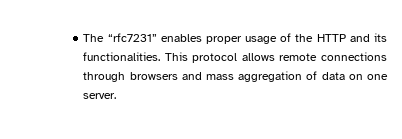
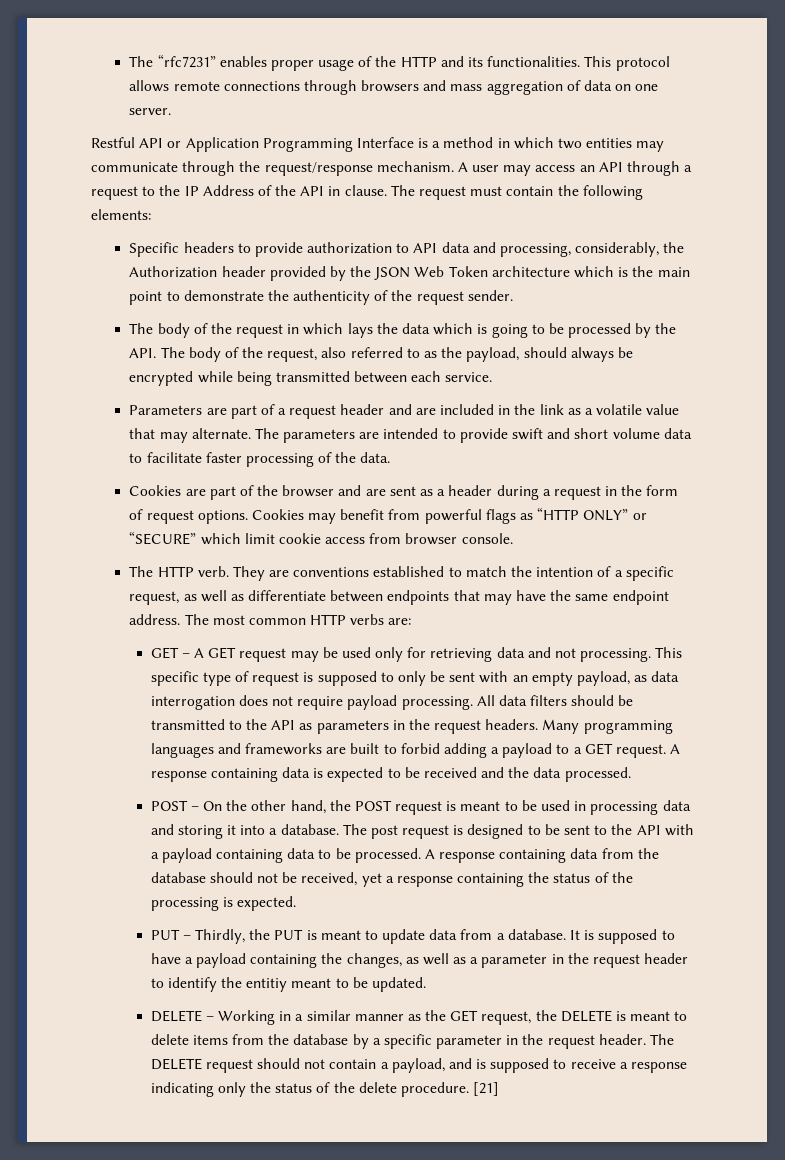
(117, 96) none -> [91,137,665,152] [91,161,693,176] [91,185,643,200] [91,209,151,220] [129,242,685,257] [129,266,690,281] [129,290,513,305] [129,323,677,338] [129,347,633,362] [129,371,493,386] [129,404,680,419] [129,428,692,443] [129,452,391,467] [129,485,679,500] [129,507,647,524] [129,531,513,545] [129,566,674,581] [129,590,669,605] [129,614,412,625] [150,647,683,662] [150,671,680,686] [150,695,634,710] [150,719,673,734] [150,743,681,758] [150,767,631,782] [150,800,691,815] [150,824,694,839] [150,848,659,863] [150,872,633,887] [150,896,296,911] [150,929,675,944] [150,953,689,968] [150,977,426,992] [150,1010,688,1025] [150,1034,675,1049] [150,1058,688,1073] [150,1082,500,1097] // Restful API or Application Programming Interface is a method in which two entities may communicate through the request/response mechanism. A user may access an API through a request to the IP Address of the API in clause. The request must contain the following elements: // Specific headers to provide authorization to API data and processing, considerably, the Authorization header provided by the JSON Web Token architecture which is the main point to demonstrate the authenticity of the request sender. // The body of the request in which lays the data which is going to be processed by the API. The body of the request, also referred to as the payload, should always be encrypted while being transmitted between each service. // Parameters are part of a request header and are included in the link as a volatile value that may alternate. The parameters are intended to provide swift and short volume data to facilitate faster processing of the data. // Cookies are part of the browser and are sent as a header during a request in the form of request options. Cookies may benefit from powerful flags as “HTTP ONLY” or “SECURE” which limit cookie access from browser console. // The HTTP verb. They are conventions established to match the intention of a specific request, as well as differentiate between endpoints that may have the same endpoint address. The most common HTTP verbs are: // GET – A GET request may be used only for retrieving data and not processing. This specific type of request is supposed to only be sent with an empty payload, as data interrogation does not require payload processing. All data filters should be transmitted to the API as parameters in the request headers. Many programming languages and frameworks are built to forbid adding a payload to a GET request. A response containing data is expected to be received and the data processed. // POST – On the other hand, the POST request is meant to be used in processing data and storing it into a database. The post request is designed to be sent to the API with a payload containing data to be processed. A response containing data from the database should not be received, yet a response containing the status of the processing is expected. // PUT – Thirdly, the PUT is meant to update data from a database. It is supposed to have a payload containing the changes, as well as a parameter in the request header to identify the entitiy meant to be updated. // DELETE – Working in a similar manner as the GET request, the DELETE is meant to delete items from the database by a specific parameter in the request header. The DELETE request should not contain a payload, and is supposed to receive a response indicating only the status of the delete procedure. [21]

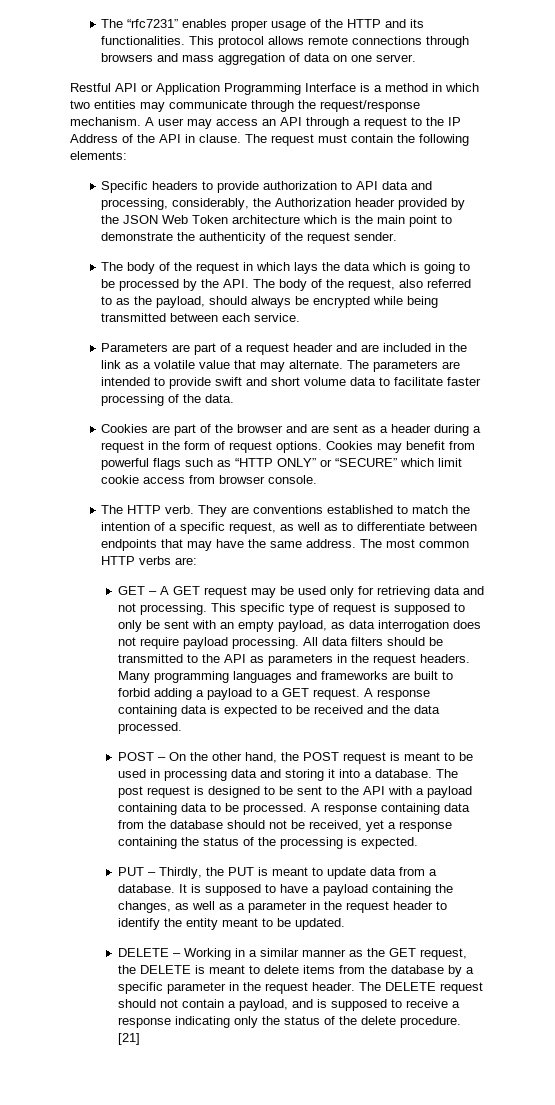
(516, 516) none -> [185,458,214,467] such
(244, 597) none -> [342,522,354,531] to
[612,590,669,605] endpoint -> (303, 544) none
[246,978,288,992] entitiy -> [186,918,219,930] entity

